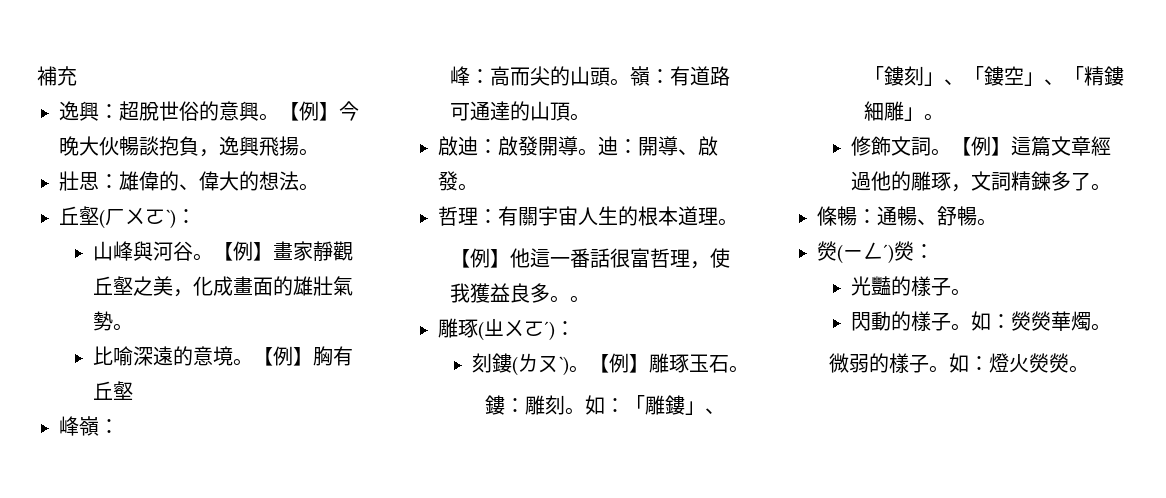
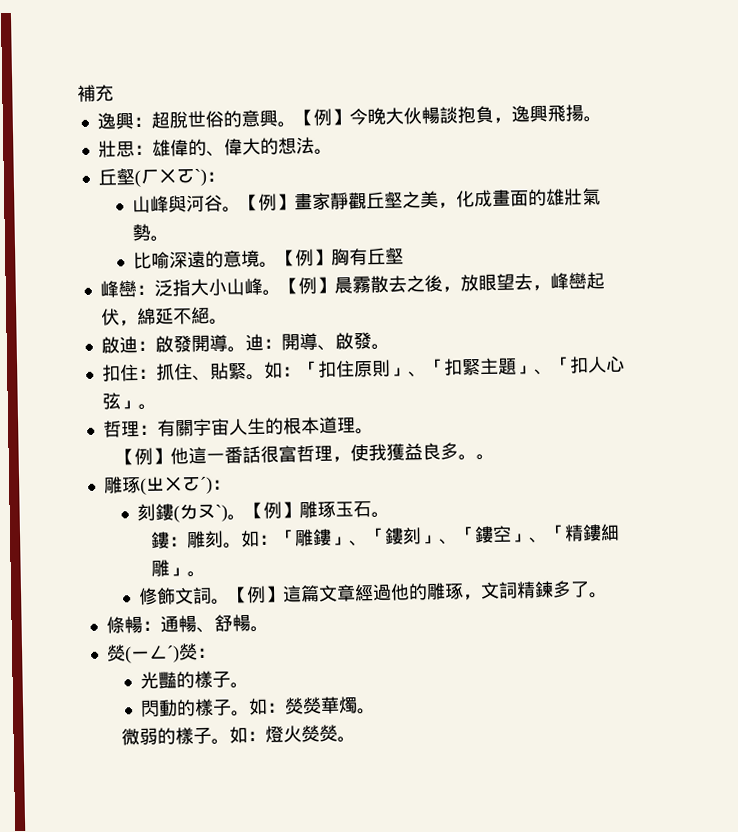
[79,416,119,436] [450,66,731,86] [450,101,571,121] 嶺： // 峰：高而尖的山頭。嶺：有道路可通達的山頂 -> [117,271,605,298] [100,306,210,327] 巒：泛指大小山峰。【例】晨霧散去之後，放眼望去，峰巒起伏，綿延不絕
(478, 187) none -> [101,355,625,382] [101,392,157,411] // 扣住：抓住、貼緊。如：「扣住原則」、「扣緊主題」、「扣人心弦」。

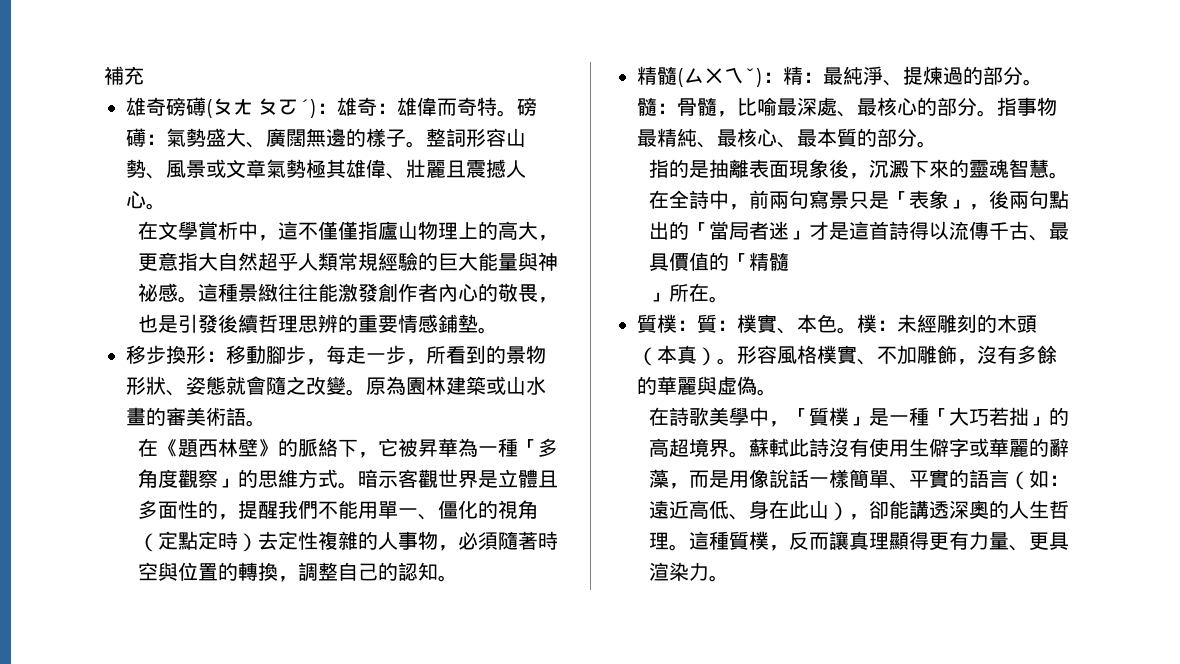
[96,104,602,130] [97,136,333,158] [97,167,225,188] [131,187,601,214] [131,223,169,242] [132,247,404,270] [99,271,605,298] [100,306,228,327] [100,331,390,354] [101,355,625,382] [101,392,157,411] [102,416,374,438] [115,442,495,466] [103,475,231,496] [136,500,390,523] [149,523,620,549] [150,559,206,578] [137,580,608,606] [105,614,269,634] [105,643,216,664] [139,670,249,690] [139,696,376,718] [120,724,338,746] 逸興：超脫世俗的意興。【例】今晚大伙暢談抱負，逸興飛揚。 // 壯思：雄偉的、偉大的想法。 // 丘壑(ㄏㄨㄛˋ)： // 山峰與河谷。【例】畫家靜觀丘壑之美，化成畫面的雄壯氣勢。 // 比喻深遠的意境。【例】胸有丘壑 // 峰巒：泛指大小山峰。【例】晨霧散去之後，放眼望去，峰巒起伏，綿延不絕。 // 啟迪：啟發開導。迪：開導、啟發。 // 扣住：抓住、貼緊。如：「扣住原則」、「扣緊主題」、「扣人心弦」。 // 哲理：有關宇宙人生的根本道理。 // 【例】他這一番話很富哲理，使我獲益良多。。 // 雕琢(ㄓㄨㄛˊ)： // 刻鏤(ㄌㄡˋ)。【例】雕琢玉石。 // 鏤：雕刻。如：「雕鏤」、「鏤刻」、「鏤空」、「精鏤細雕」。 // 修飾文詞。【例】這篇文章經過他的雕琢，文詞精鍊多了。 // 條暢：通暢、舒暢。 // 熒(ㄧㄥˊ)熒： // 光豔的樣子。 // 閃動的樣子。如：熒熒華燭。 // 微弱的樣子。如：燈火熒熒 -> [126,97,538,118] [126,128,526,148] [126,159,526,179] [126,191,166,210] [137,221,558,241] [137,252,558,271] [137,283,558,303] [137,314,498,334] [126,345,546,365] [126,376,546,396] [126,407,266,427] [137,438,558,458] [137,469,558,489] [137,500,538,520] [137,531,558,552] [137,562,458,582] [637,66,1043,87] [637,97,1057,117] [637,128,937,148] [648,159,1069,179] [648,190,1069,210] [648,221,1069,241] [648,252,789,271] [648,283,729,303] [637,314,1037,334] [637,345,1057,366] [637,376,777,396] [648,407,1069,427] [648,438,1069,458] [648,469,1069,490] [648,500,1069,521] [648,531,1069,551] [648,562,709,581] 雄奇磅礡(ㄆㄤ ㄆㄛˊ)：雄奇：雄偉而奇特。磅礡：氣勢盛大、廣闊無邊的樣子。整詞形容山勢、風景或文章氣勢極其雄偉、壯麗且震撼人心。 // 在文學賞析中，這不僅僅指廬山物理上的高大，更意指大自然超乎人類常規經驗的巨大能量與神祕感。這種景緻往往能激發創作者內心的敬畏，也是引發後續哲理思辨的重要情感鋪墊。 // 移步換形：移動腳步，每走一步，所看到的景物形狀、姿態就會隨之改變。原為園林建築或山水畫的審美術語。 // 在《題西林壁》的脈絡下，它被昇華為一種「多角度觀察」的思維方式。暗示客觀世界是立體且多面性的，提醒我們不能用單一、僵化的視角（定點定時）去定性複雜的人事物，必須隨著時空與位置的轉換，調整自己的認知。 // 精髓(ㄙㄨㄟˇ)：精：最純淨、提煉過的部分。髓：骨髓，比喻最深處、最核心的部分。指事物最精純、最核心、最本質的部分。 // 指的是抽離表面現象後，沉澱下來的靈魂智慧。在全詩中，前兩句寫景只是「表象」，後兩句點出的「當局者迷」才是這首詩得以流傳千古、最具價值的「精髓 // 」所在。 // 質樸：質：樸實、本色。樸：未經雕刻的木頭（本真）。形容風格樸實、不加雕飾，沒有多餘的華麗與虛偽。 // 在詩歌美學中，「質樸」是一種「大巧若拙」的高超境界。蘇軾此詩沒有使用生僻字或華麗的辭藻，而是用像說話一樣簡單、平實的語言（如：遠近高低、身在此山），卻能講透深奧的人生哲理。這種質樸，反而讓真理顯得更有力量、更具渲染力

